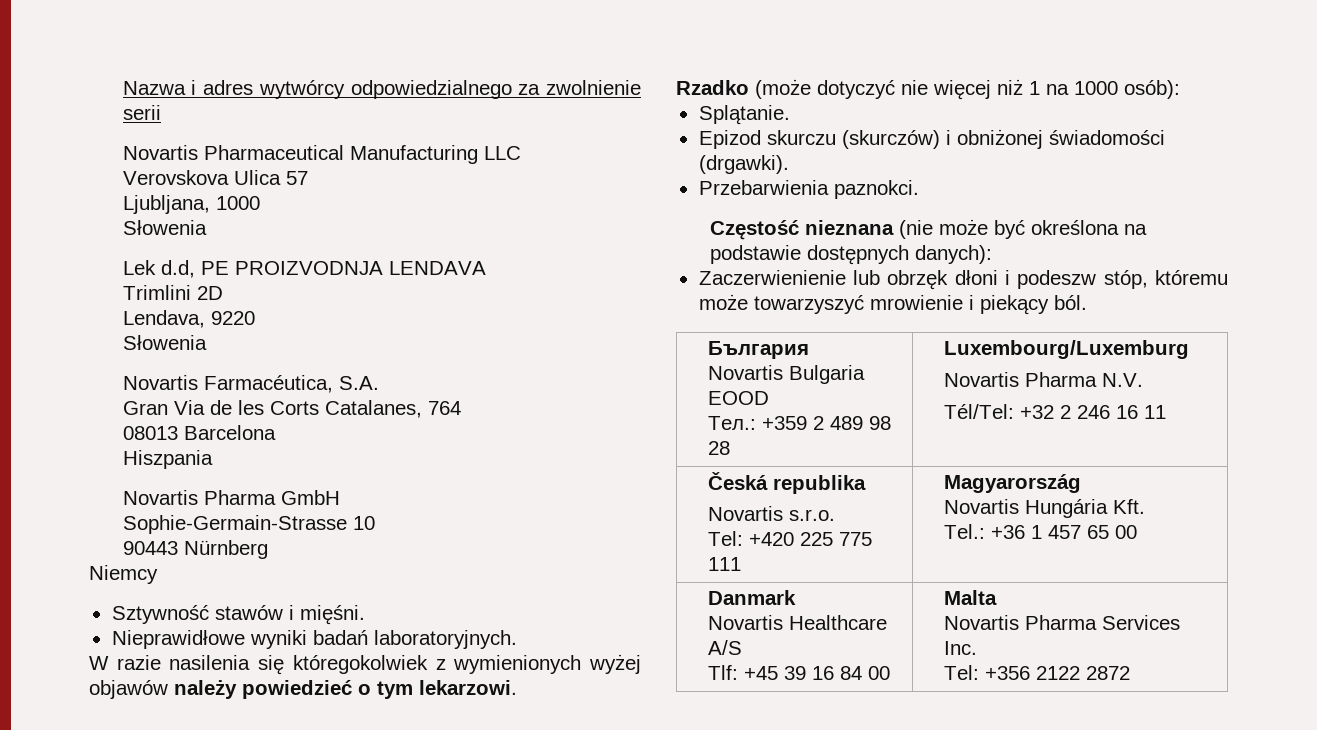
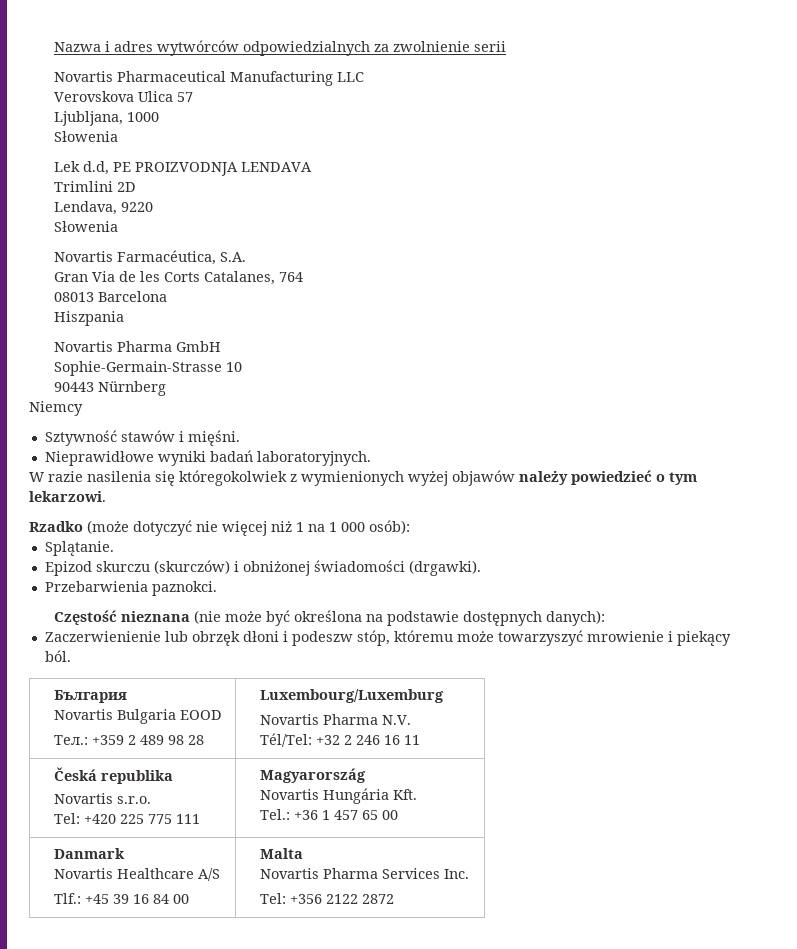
[258,80,512,99] wytwórcy odpowiedzialnego -> [156,40,370,56] wytwórców odpowiedzialnych
[1074,81,1118,95] 1000 -> [329,522,365,532] 1 000
[708,665,739,680] Tlf: -> [54,893,82,904] Tlf.:

